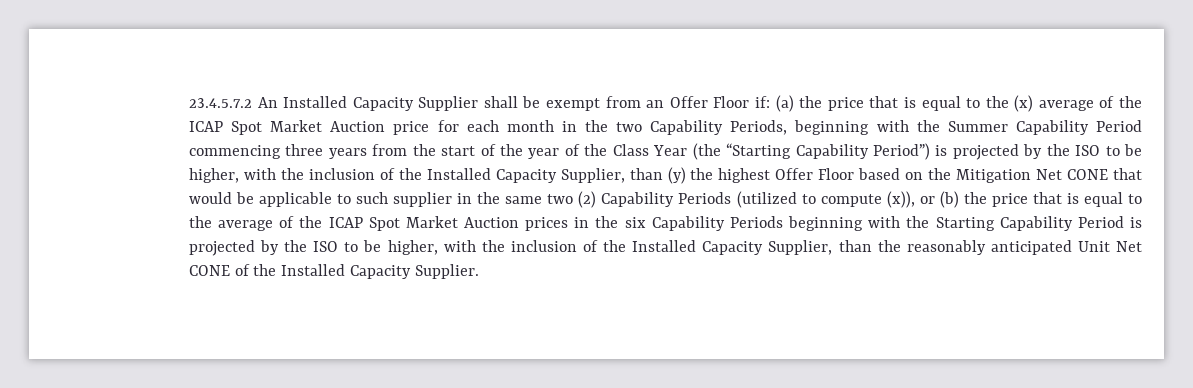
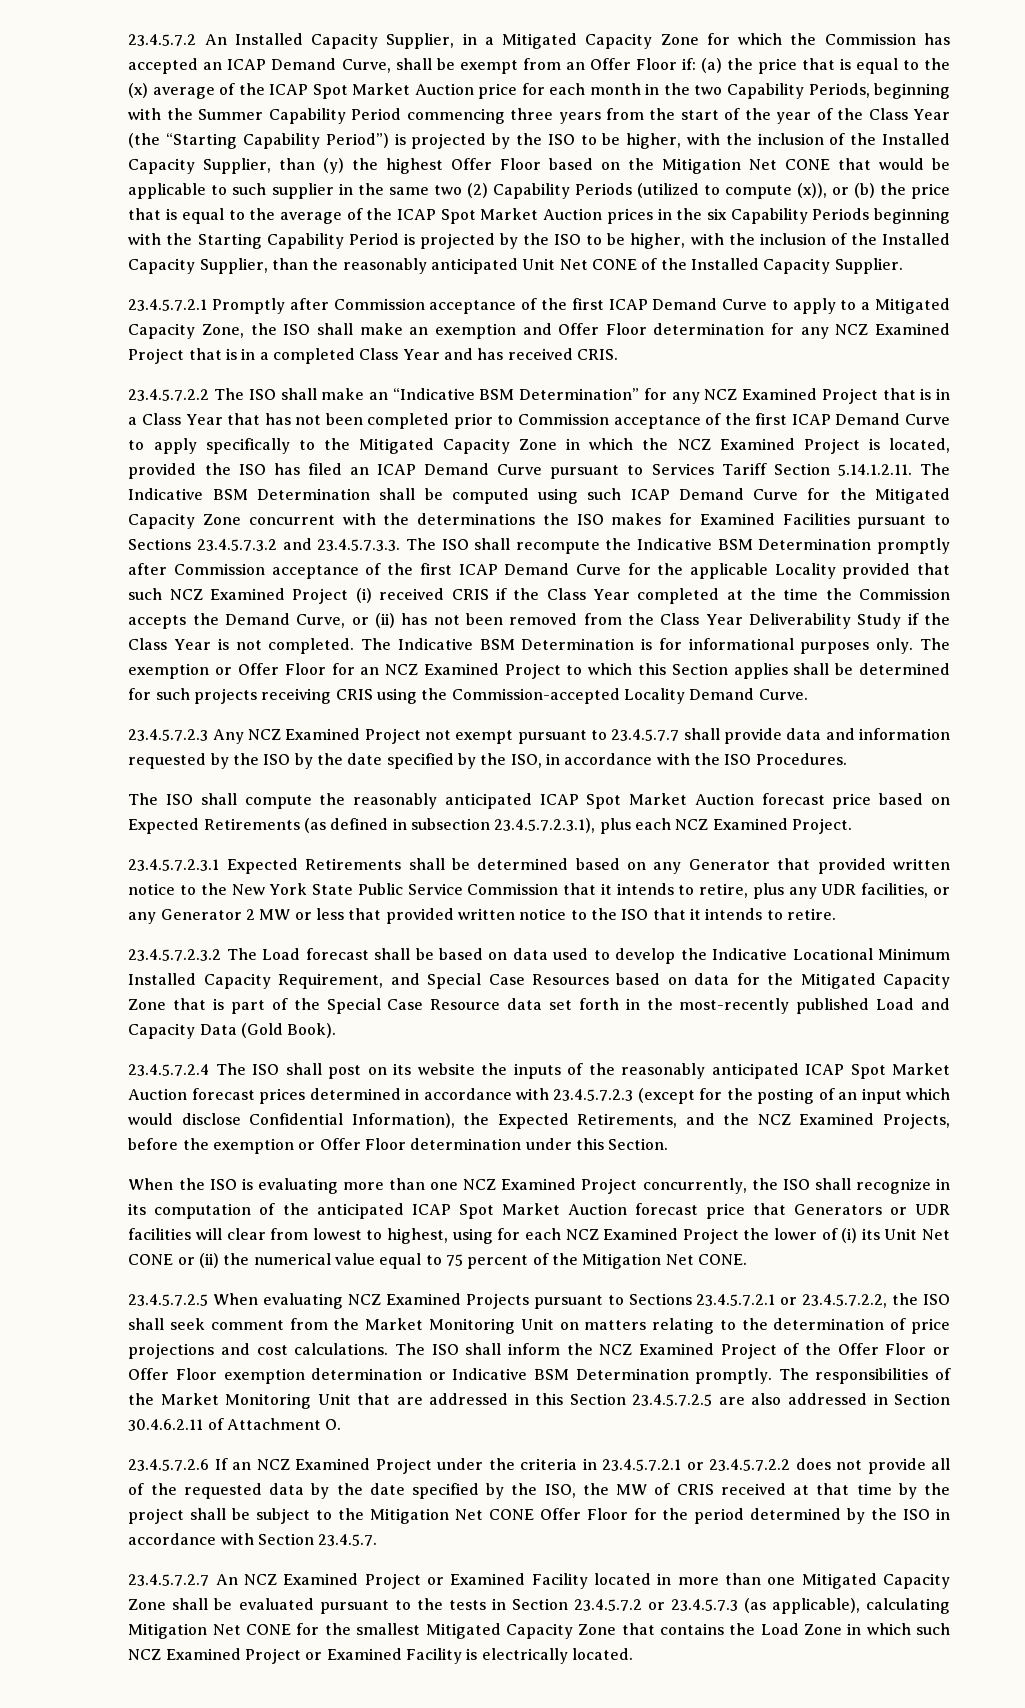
[418,96,479,111] Supplier -> [386,33,950,49] [128,58,391,74] Supplier, in a Mitigated Capacity Zone for which the Commission has accepted an ICAP Demand Curve,
(479, 271) none -> [128,298,951,314] [128,323,951,339] [128,348,618,364] [128,388,950,404] [128,413,950,429] [128,438,950,454] [128,463,950,479] [128,488,951,504] [128,513,951,529] [128,538,951,554] [128,563,950,579] [128,588,950,604] [128,613,950,629] [128,638,951,654] [128,663,950,679] [128,688,808,704] [128,728,951,744] [128,753,847,769] [128,793,950,809] [128,818,852,834] [128,858,951,874] [128,883,951,899] [128,908,836,924] [128,948,950,964] [128,973,951,989] [128,998,951,1014] [128,1023,337,1039] [128,1063,950,1079] [128,1088,950,1104] [128,1113,950,1129] [128,1138,669,1154] [128,1178,950,1194] [128,1203,950,1219] [128,1228,951,1244] [128,1253,747,1269] [128,1293,951,1309] [128,1318,951,1334] [128,1343,950,1359] [128,1368,951,1384] [128,1393,951,1409] [128,1418,342,1431] [128,1458,950,1474] [128,1483,951,1499] [128,1508,951,1524] [128,1533,378,1546] [128,1573,951,1589] [128,1598,951,1614] [128,1623,950,1639] [128,1648,633,1664] // 23.4.5.7.2.1 Promptly after Commission acceptance of the first ICAP Demand Curve to apply to a Mitigated Capacity Zone, the ISO shall make an exemption and Offer Floor determination for any NCZ Examined Project that is in a completed Class Year and has received CRIS. // 23.4.5.7.2.2 The ISO shall make an “Indicative BSM Determination” for any NCZ Examined Project that is in a Class Year that has not been completed prior to Commission acceptance of the first ICAP Demand Curve to apply specifically to the Mitigated Capacity Zone in which the NCZ Examined Project is located, provided the ISO has filed an ICAP Demand Curve pursuant to Services Tariff Section 5.14.1.2.11. The Indicative BSM Determination shall be computed using such ICAP Demand Curve for the Mitigated Capacity Zone concurrent with the determinations the ISO makes for Examined Facilities pursuant to Sections 23.4.5.7.3.2 and 23.4.5.7.3.3. The ISO shall recompute the Indicative BSM Determination promptly after Commission acceptance of the first ICAP Demand Curve for the applicable Locality provided that such NCZ Examined Project (i) received CRIS if the Class Year completed at the time the Commission accepts the Demand Curve, or (ii) has not been removed from the Class Year Deliverability Study if the Class Year is not completed. The Indicative BSM Determination is for informational purposes only. The exemption or Offer Floor for an NCZ Examined Project to which this Section applies shall be determined for such projects receiving CRIS using the Commission-accepted Locality Demand Curve. // 23.4.5.7.2.3 Any NCZ Examined Project not exempt pursuant to 23.4.5.7.7 shall provide data and information requested by the ISO by the date specified by the ISO, in accordance with the ISO Procedures. // The ISO shall compute the reasonably anticipated ICAP Spot Market Auction forecast price based on Expected Retirements (as defined in subsection 23.4.5.7.2.3.1), plus each NCZ Examined Project. // 23.4.5.7.2.3.1 Expected Retirements shall be determined based on any Generator that provided written notice to the New York State Public Service Commission that it intends to retire, plus any UDR facilities, or any Generator 2 MW or less that provided written notice to the ISO that it intends to retire. // 23.4.5.7.2.3.2 The Load forecast shall be based on data used to develop the Indicative Locational Minimum Installed Capacity Requirement, and Special Case Resources based on data for the Mitigated Capacity Zone that is part of the Special Case Resource data set forth in the most-recently published Load and Capacity Data (Gold Book). // 23.4.5.7.2.4 The ISO shall post on its website the inputs of the reasonably anticipated ICAP Spot Market Auction forecast prices determined in accordance with 23.4.5.7.2.3 (except for the posting of an input which would disclose Confidential Information), the Expected Retirements, and the NCZ Examined Projects, before the exemption or Offer Floor determination under this Section. // When the ISO is evaluating more than one NCZ Examined Project concurrently, the ISO shall recognize in its computation of the anticipated ICAP Spot Market Auction forecast price that Generators or UDR facilities will clear from lowest to highest, using for each NCZ Examined Project the lower of (i) its Unit Net CONE or (ii) the numerical value equal to 75 percent of the Mitigation Net CONE. // 23.4.5.7.2.5 When evaluating NCZ Examined Projects pursuant to Sections 23.4.5.7.2.1 or 23.4.5.7.2.2, the ISO shall seek comment from the Market Monitoring Unit on matters relating to the determination of price projections and cost calculations. The ISO shall inform the NCZ Examined Project of the Offer Floor or Offer Floor exemption determination or Indicative BSM Determination promptly. The responsibilities of the Market Monitoring Unit that are addressed in this Section 23.4.5.7.2.5 are also addressed in Section 30.4.6.2.11 of Attachment O. // 23.4.5.7.2.6 If an NCZ Examined Project under the criteria in 23.4.5.7.2.1 or 23.4.5.7.2.2 does not provide all of the requested data by the date specified by the ISO, the MW of CRIS received at that time by the project shall be subject to the Mitigation Net CONE Offer Floor for the period determined by the ISO in accordance with Section 23.4.5.7. // 23.4.5.7.2.7 An NCZ Examined Project or Examined Facility located in more than one Mitigated Capacity Zone shall be evaluated pursuant to the tests in Section 23.4.5.7.2 or 23.4.5.7.3 (as applicable), calculating Mitigation Net CONE for the smallest Mitigated Capacity Zone that contains the Load Zone in which such NCZ Examined Project or Examined Facility is electrically located.

